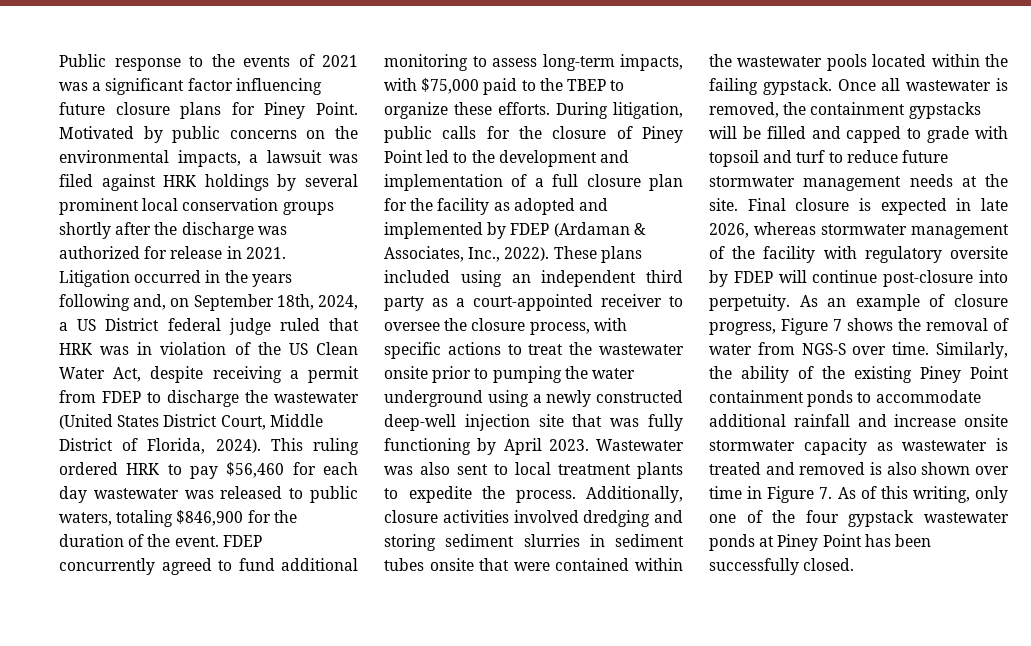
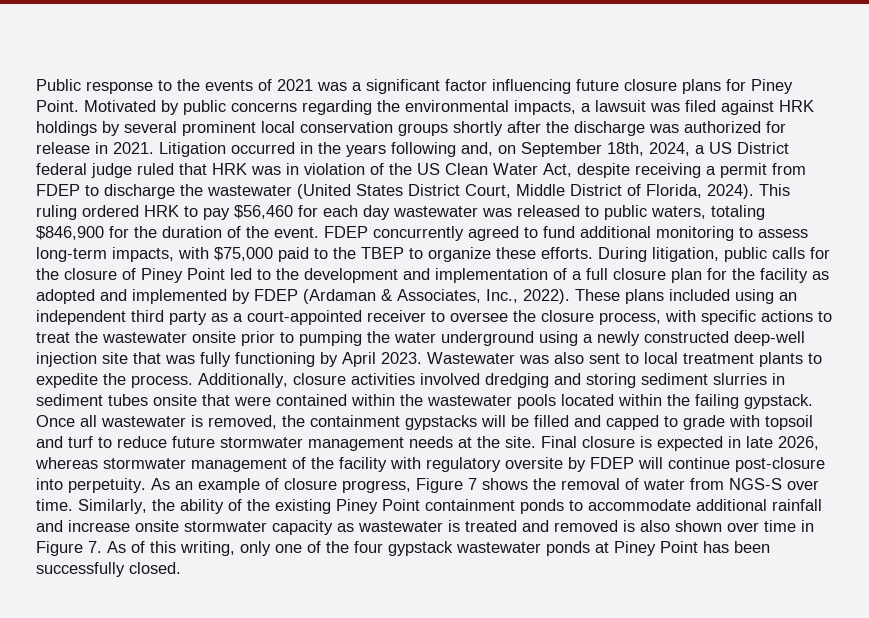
[306,130,326,139] on -> [302,100,372,115] regarding

